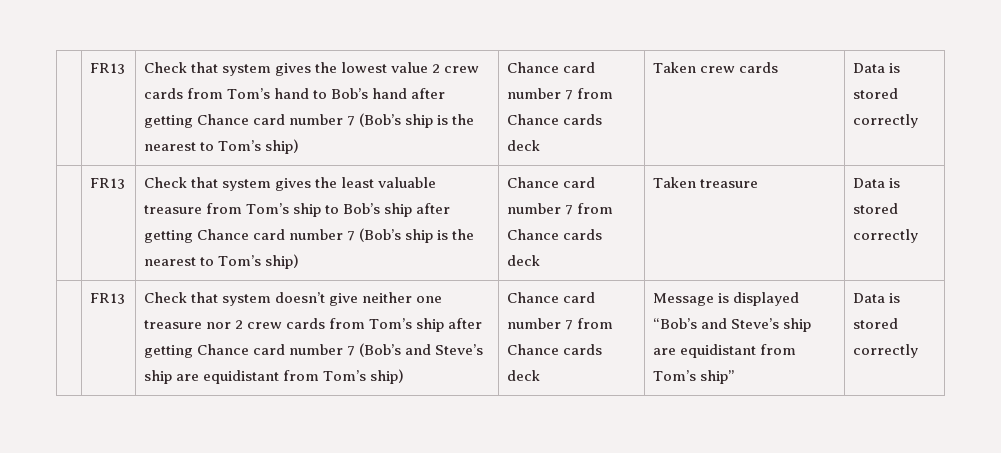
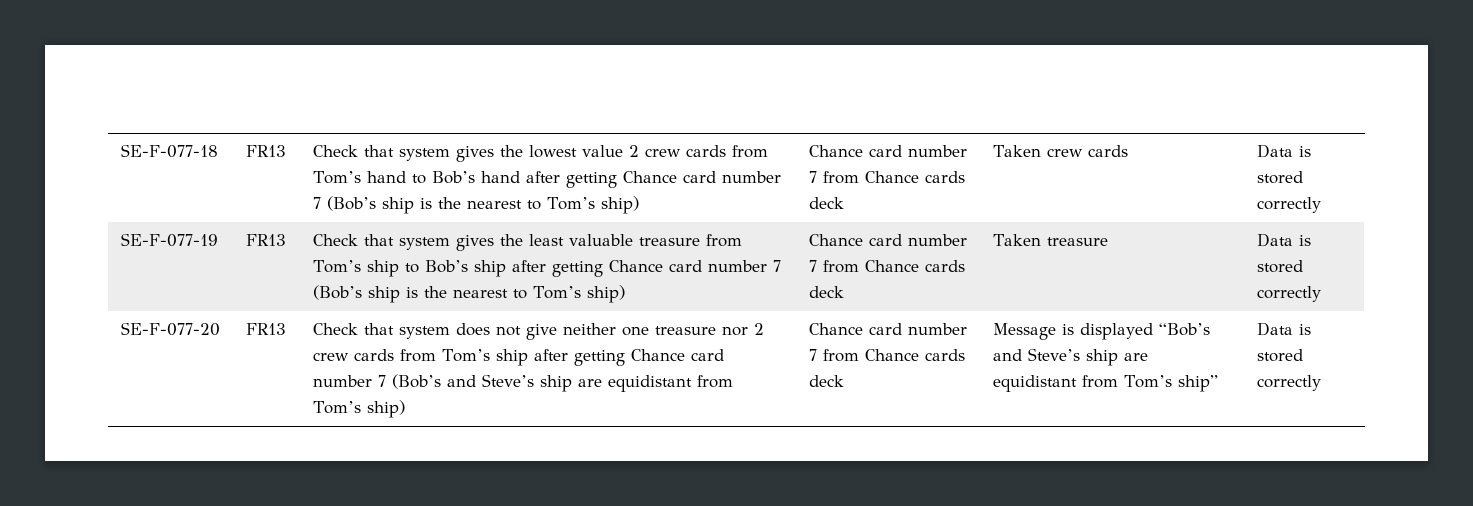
(89, 68) none -> [120,144,218,158] SE-F-077-18
(918, 121) none -> [120,233,218,247] SE-F-077-19
[89,293,125,304] [143,292,325,306] | FR13 | Check that system doesn’t -> [120,322,220,336] [245,323,286,335] [312,323,521,339] SE-F-077-20 | FR13 | Check that system does not

